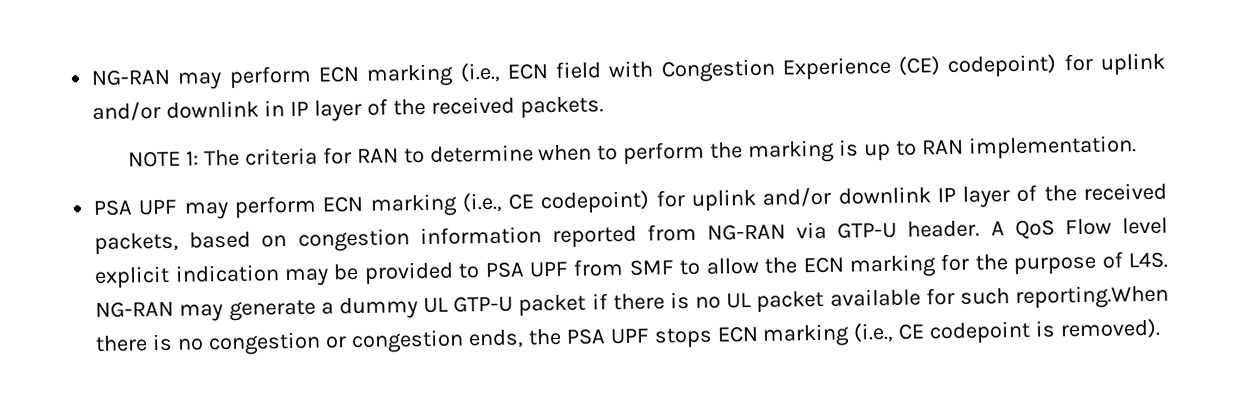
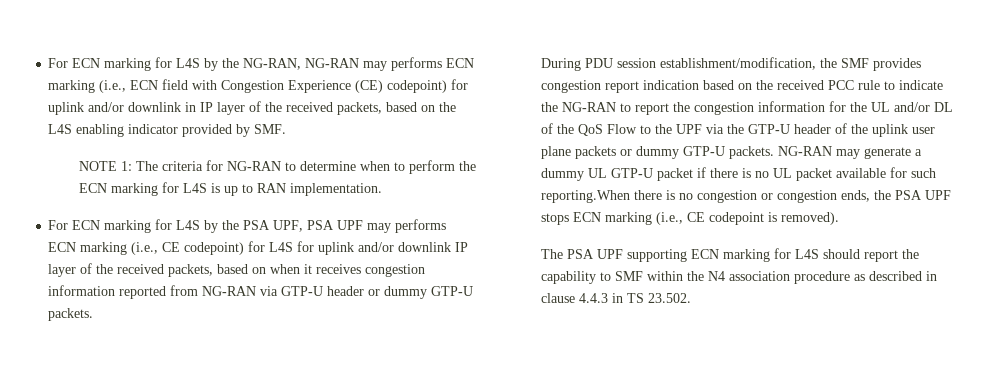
[91,65,312,90] NG-RAN may perform -> [48,57,443,71] For ECN marking for L4S by the NG-RAN, NG-RAN may performs
[519,96,604,119] packets. -> [337,102,457,115] [48,124,287,137] packets, based on the L4S enabling indicator provided by SMF.
[356,148,399,163] RAN -> [226,161,281,171] NG-RAN
[747,139,836,164] marking -> [78,182,207,196] ECN marking for L4S
(1137, 147) none -> [48,219,304,233] For ECN marking for L4S by the PSA UPF,
[234,195,318,219] perform -> [395,219,447,233] performs
(685, 198) none -> [269,241,315,252] L4S for
(288, 241) none -> [270,264,362,274] when it receives
[907,217,1168,239] [94,251,1169,289] header. A QoS Flow level explicit indication may be provided to PSA UPF from SMF to allow the ECN marking for the purpose of L4S. -> [327,286,474,299] [48,308,94,321] [540,57,921,71] [540,80,943,93] [540,101,953,115] [540,123,935,137] [540,146,774,159] header or dummy GTP-U packets. // During PDU session establishment/modification, the SMF provides congestion report indication based on the received PCC rule to indicate the NG-RAN to report the congestion information for the UL and/or DL of the QoS Flow to the UPF via the GTP-U header of the uplink user plane packets or dummy GTP-U packets.
(1162, 329) none -> [540,248,919,262] [540,271,937,284] [540,293,691,303] // The PSA UPF supporting ECN marking for L4S should report the capability to SMF within the N4 association procedure as described in clause 4.4.3 in TS 23.502.

